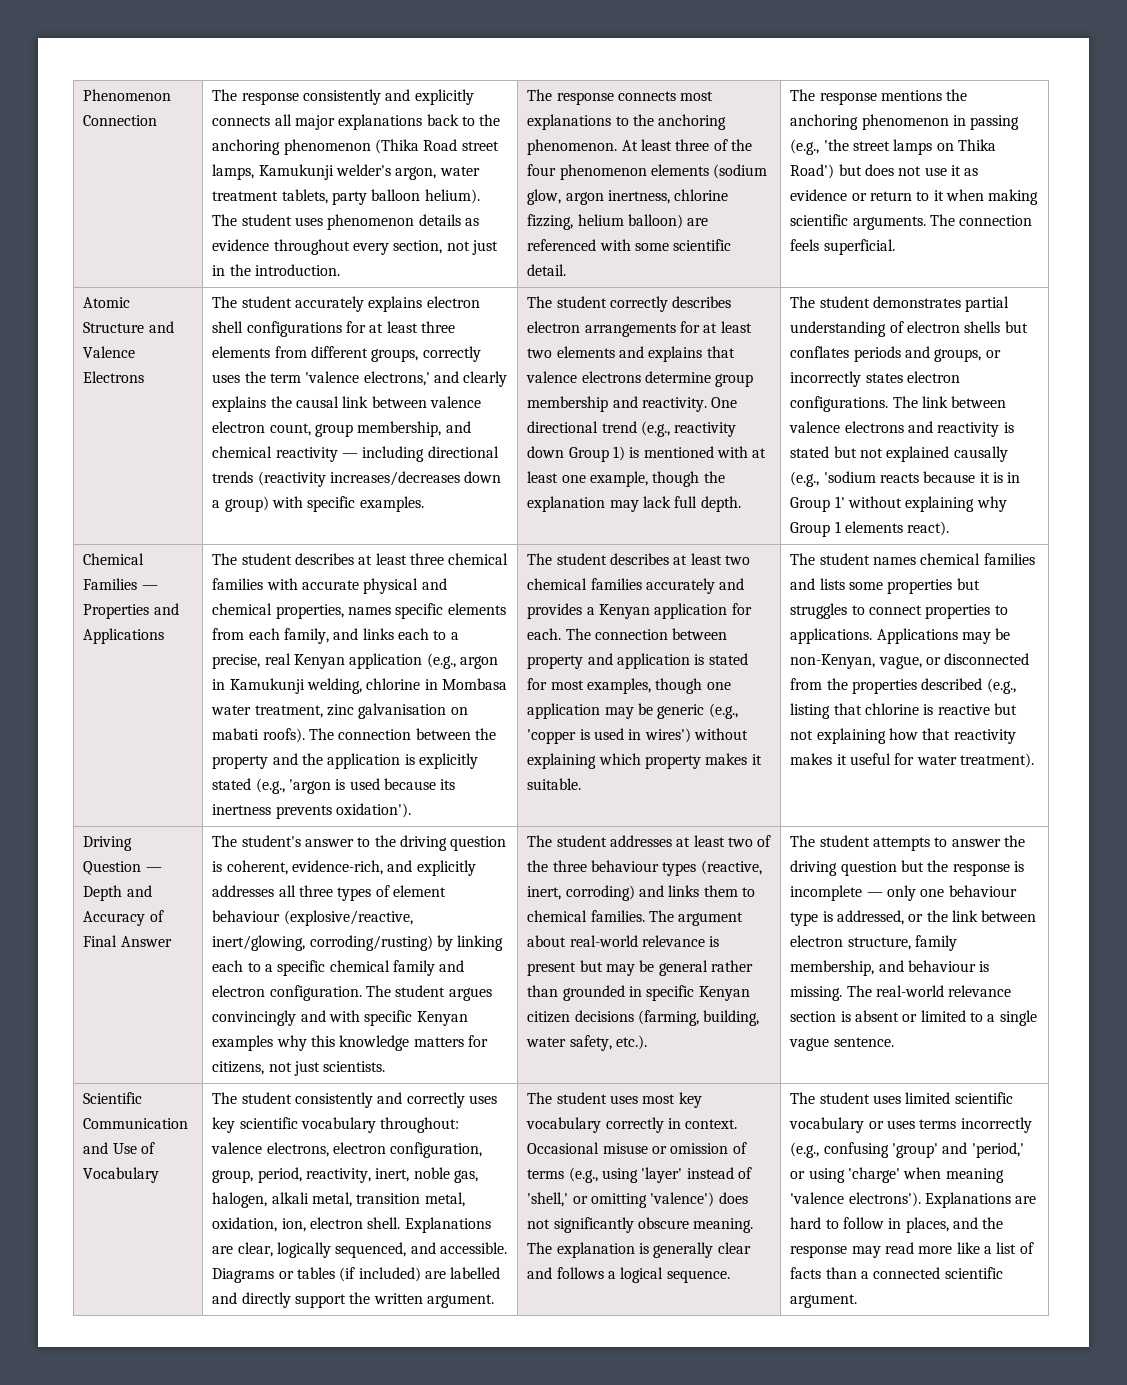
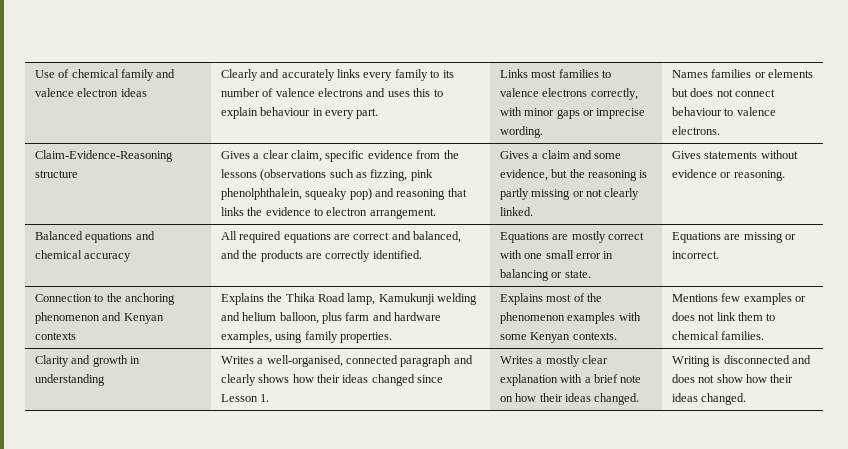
[83,89,172,101] [83,115,158,126] [212,89,474,105] [212,114,501,130] [212,139,499,155] [212,164,480,180] [212,189,480,205] [212,214,479,230] [212,239,498,255] [212,264,341,276] [527,89,714,105] [527,114,727,130] [527,139,752,155] [527,164,768,180] [527,189,729,205] [527,214,709,230] [527,239,732,251] [527,264,567,276] [790,89,968,105] [790,114,1020,130] [790,139,996,155] [790,164,979,179] [790,189,1039,205] [790,214,1033,230] [790,239,895,255] [83,297,131,308] [83,321,174,333] [83,346,136,358] [83,371,145,383] [212,296,480,312] [212,321,455,337] [212,346,481,362] [212,371,508,387] [212,396,481,412] [212,421,471,437] [212,446,499,462] [212,471,502,487] [212,496,424,512] [527,296,732,312] [527,321,752,337] [527,346,735,362] [526,371,754,387] [527,396,738,412] [527,421,737,437] [527,446,767,462] [527,471,725,487] [527,496,741,512] [790,296,1010,312] [790,321,1028,337] [790,346,1001,362] [790,371,961,387] [790,396,1007,412] [789,421,1014,437] [790,446,1008,462] [790,471,1021,487] [790,496,1007,512] [790,521,950,537] [83,553,145,565] [83,578,158,590] [83,603,179,619] [83,628,165,644] [212,553,509,565] [212,578,447,594] [212,603,506,619] [212,628,459,644] [212,653,498,669] [212,678,507,694] [211,703,468,719] [212,728,496,743] [212,753,478,769] [212,778,456,794] [212,803,412,819] [527,553,750,565] [527,578,745,594] [527,603,752,619] [527,628,728,640] [527,653,748,669] [527,678,731,694] [527,703,738,719] [527,728,748,744] [527,753,762,769] [527,778,582,790] [790,553,1035,565] [790,578,980,594] [790,603,1008,619] [790,628,1011,644] [790,653,1030,669] [790,678,1016,694] [790,703,1017,719] [790,728,1016,744] [790,753,1034,768] [83,836,133,851] [83,861,162,875] [83,885,152,901] [83,910,164,926] [83,935,172,947] [212,835,507,851] [212,860,476,876] [212,885,446,901] [212,910,413,926] [212,935,504,951] [212,960,465,976] [212,985,492,1001] [212,1010,468,1026] [212,1035,488,1051] [212,1061,386,1076] [527,835,772,847] [527,860,762,876] [527,885,755,901] [527,910,744,926] [527,935,720,947] [527,960,753,976] [527,985,750,1001] [527,1010,760,1026] [526,1035,648,1051] [790,835,1025,851] [790,860,1024,876] [790,885,1017,901] [790,910,1037,926] [790,935,958,951] [790,960,990,976] [790,985,1012,1001] [790,1010,1037,1026] [789,1037,894,1051] [83,1092,143,1104] [83,1118,189,1129] [83,1142,156,1154] [83,1167,160,1183] [212,1092,497,1108] [212,1117,460,1133] [211,1142,483,1158] [212,1167,478,1183] [212,1192,465,1208] [212,1217,491,1233] [212,1242,507,1258] [212,1267,501,1283] [212,1292,494,1308] [527,1092,702,1108] [526,1117,738,1133] [527,1142,747,1154] [527,1167,752,1183] [527,1192,748,1208] [527,1217,754,1233] [527,1242,751,1258] [527,1267,730,1283] [790,1092,1013,1104] [789,1117,1032,1133] [790,1142,1024,1158] [790,1167,1004,1183] [790,1192,1037,1208] [790,1217,1004,1233] [790,1242,1034,1258] [790,1267,1003,1279] [790,1294,858,1308] Phenomenon Connection | The response consistently and explicitly connects all major explanations back to the anchoring phenomenon (Thika Road street lamps, Kamukunji welder's argon, water treatment tablets, party balloon helium). The student uses phenomenon details as evidence throughout every section, not just in the introduction. | The response connects most explanations to the anchoring phenomenon. At least three of the four phenomenon elements (sodium glow, argon inertness, chlorine fizzing, helium balloon) are referenced with some scientific detail. | The response mentions the anchoring phenomenon in passing (e.g., 'the street lamps on Thika Road') but does not use it as evidence or return to it when making scientific arguments. The connection feels superficial. // Atomic Structure and Valence Electrons | The student accurately explains electron shell configurations for at least three elements from different groups, correctly uses the term 'valence electrons,' and clearly explains the causal link between valence electron count, group membership, and chemical reactivity — including directional trends (reactivity increases/decreases down a group) with specific examples. | The student correctly describes electron arrangements for at least two elements and explains that valence electrons determine group membership and reactivity. One directional trend (e.g., reactivity down Group 1) is mentioned with at least one example, though the explanation may lack full depth. | The student demonstrates partial understanding of electron shells but conflates periods and groups, or incorrectly states electron configurations. The link between valence electrons and reactivity is stated but not explained causally (e.g., 'sodium reacts because it is in Group 1' without explaining why Group 1 elements react). // Chemical Families — Properties and Applications | The student describes at least three chemical families with accurate physical and chemical properties, names specific elements from each family, and links each to a precise, real Kenyan application (e.g., argon in Kamukunji welding, chlorine in Mombasa water treatment, zinc galvanisation on mabati roofs). The connection between the property and the application is explicitly stated (e.g., 'argon is used because its inertness prevents oxidation'). | The student describes at least two chemical families accurately and provides a Kenyan application for each. The connection between property and application is stated for most examples, though one application may be generic (e.g., 'copper is used in wires') without explaining which property makes it suitable. | The student names chemical families and lists some properties but struggles to connect properties to applications. Applications may be non-Kenyan, vague, or disconnected from the properties described (e.g., listing that chlorine is reactive but not explaining how that reactivity makes it useful for water treatment). // Driving Question — Depth and Accuracy of Final Answer | The student's answer to the driving question is coherent, evidence-rich, and explicitly addresses all three types of element behaviour (explosive/reactive, inert/glowing, corroding/rusting) by linking each to a specific chemical family and electron configuration. The student argues convincingly and with specific Kenyan examples why this knowledge matters for citizens, not just scientists. | The student addresses at least two of the three behaviour types (reactive, inert, corroding) and links them to chemical families. The argument about real-world relevance is present but may be general rather than grounded in specific Kenyan citizen decisions (farming, building, water safety, etc.). | The student attempts to answer the driving question but the response is incomplete — only one behaviour type is addressed, or the link between electron structure, family membership, and behaviour is missing. The real-world relevance section is absent or limited to a single vague sentence. // Scientific Communication and Use of Vocabulary | The student consistently and correctly uses key scientific vocabulary throughout: valence electrons, electron configuration, group, period, reactivity, inert, noble gas, halogen, alkali metal, transition metal, oxidation, ion, electron shell. Explanations are clear, logically sequenced, and accessible. Diagrams or tables (if included) are labelled and directly support the written argument. | The student uses most key vocabulary correctly in context. Occasional misuse or omission of terms (e.g., using 'layer' instead of 'shell,' or omitting 'valence') does not significantly obscure meaning. The explanation is generally clear and follows a logical sequence. | The student uses limited scientific vocabulary or uses terms incorrectly (e.g., confusing 'group' and 'period,' or using 'charge' when meaning 'valence electrons'). Explanations are hard to follow in places, and the response may read more like a list of facts than a connected scientific argument. -> [34,69,176,81] [34,88,147,97] [220,69,454,81] [220,88,443,97] [220,107,379,119] [499,69,612,78] [499,88,638,100] [499,107,646,119] [499,126,543,138] [671,69,814,78] [671,88,776,97] [671,107,776,116] [671,126,720,135] [34,150,173,162] [34,170,78,178] [220,150,459,162] [220,169,433,181] [220,188,467,200] [220,207,436,219] [499,150,622,159] [499,169,648,181] [499,188,640,200] [499,207,533,216] [671,150,798,159] [671,169,785,181] [34,231,155,243] [34,250,132,262] [220,231,462,243] [220,250,422,262] [499,231,645,243] [499,250,614,259] [499,269,591,281] [671,232,797,243] [671,251,719,259] [34,293,176,305] [34,312,164,324] [34,332,76,340] [220,293,478,305] [220,312,442,324] [220,331,393,343] [499,293,603,305] [499,312,641,324] [499,332,617,343] [671,293,807,305] [671,312,776,321] [671,331,765,340] [34,355,141,367] [34,374,105,386] [220,355,473,367] [220,374,444,386] [220,394,270,402] [499,355,609,367] [499,374,642,386] [499,393,640,405] [671,355,812,367] [671,374,794,383] [671,393,747,405] Use of chemical family and valence electron ideas | Clearly and accurately links every family to its number of valence electrons and uses this to explain behaviour in every part. | Links most families to valence electrons correctly, with minor gaps or imprecise wording. | Names families or elements but does not connect behaviour to valence electrons. // Claim-Evidence-Reasoning structure | Gives a clear claim, specific evidence from the lessons (observations such as fizzing, pink phenolphthalein, squeaky pop) and reasoning that links the evidence to electron arrangement. | Gives a claim and some evidence, but the reasoning is partly missing or not clearly linked. | Gives statements without evidence or reasoning. // Balanced equations and chemical accuracy | All required equations are correct and balanced, and the products are correctly identified. | Equations are mostly correct with one small error in balancing or state. | Equations are missing or incorrect. // Connection to the anchoring phenomenon and Kenyan contexts | Explains the Thika Road lamp, Kamukunji welding and helium balloon, plus farm and hardware examples, using family properties. | Explains most of the phenomenon examples with some Kenyan contexts. | Mentions few examples or does not link them to chemical families. // Clarity and growth in understanding | Writes a well-organised, connected paragraph and clearly shows how their ideas changed since Lesson 1. | Writes a mostly clear explanation with a brief note on how their ideas changed. | Writing is disconnected and does not show how their ideas changed.

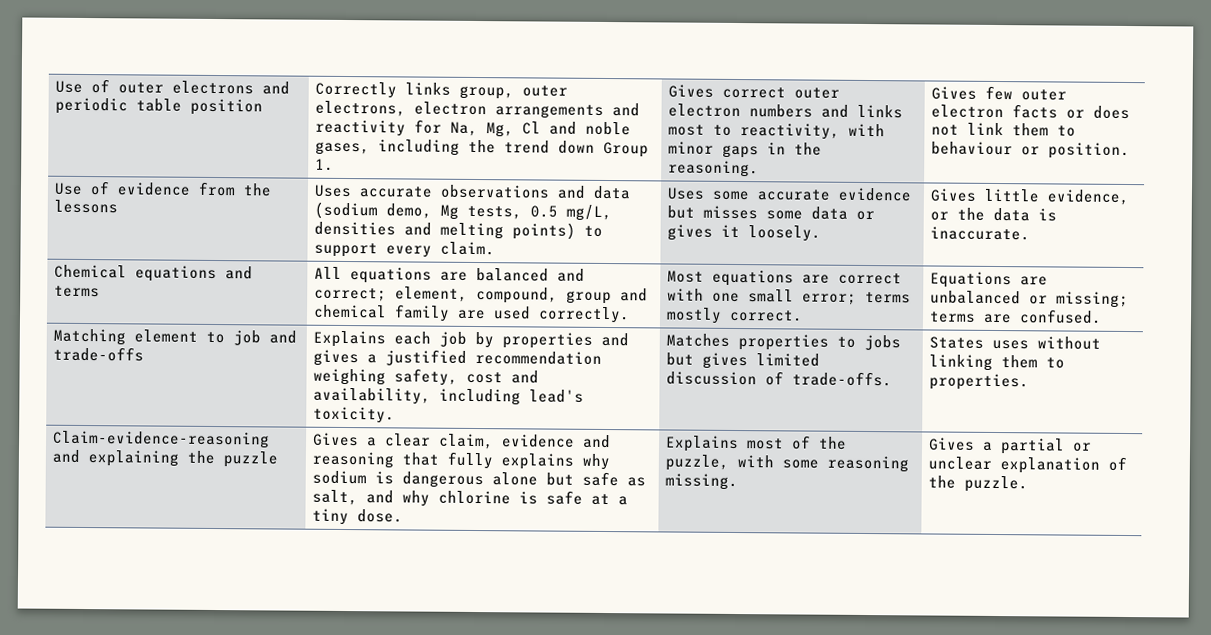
[34,69,176,81] [34,88,147,97] [220,69,454,81] [220,88,443,97] [220,107,379,119] [499,69,612,78] [499,88,638,100] [499,107,646,119] [499,126,543,138] [671,69,814,78] [671,88,776,97] [671,107,776,116] [671,126,720,135] [34,150,173,162] [34,170,78,178] [220,150,459,162] [220,169,433,181] [220,188,467,200] [220,207,436,219] [499,150,622,159] [499,169,648,181] [499,188,640,200] [499,207,533,216] [671,150,798,159] [671,169,785,181] [34,231,155,243] [34,250,132,262] [220,231,462,243] [220,250,422,262] [499,231,645,243] [499,250,614,259] [499,269,591,281] [671,232,797,243] [671,251,719,259] [34,293,176,305] [34,312,164,324] [34,332,76,340] [220,293,478,305] [220,312,442,324] [220,331,393,343] [499,293,603,305] [499,312,641,324] [499,332,617,343] [671,293,792,305] Use of chemical family and valence electron ideas | Clearly and accurately links every family to its number of valence electrons and uses this to explain behaviour in every part. | Links most families to valence electrons correctly, with minor gaps or imprecise wording. | Names families or elements but does not connect behaviour to valence electrons. // Claim-Evidence-Reasoning structure | Gives a clear claim, specific evidence from the lessons (observations such as fizzing, pink phenolphthalein, squeaky pop) and reasoning that links the evidence to electron arrangement. | Gives a claim and some evidence, but the reasoning is partly missing or not clearly linked. | Gives statements without evidence or reasoning. // Balanced equations and chemical accuracy | All required equations are correct and balanced, and the products are correctly identified. | Equations are mostly correct with one small error in balancing or state. | Equations are missing or incorrect. // Connection to the anchoring phenomenon and Kenyan contexts | Explains the Thika Road lamp, Kamukunji welding and helium balloon, plus farm and hardware examples, using family properties. | Explains most of the phenomenon examples with some Kenyan contexts. | Mentions few examples -> [55,79,291,95] [55,97,264,116] [315,81,569,100] [315,100,641,119] [315,119,632,138] [315,139,650,158] [315,158,335,171] [668,84,841,99] [668,103,904,119] [668,123,886,140] [668,141,823,159] [668,160,760,178] [931,85,1068,101] [931,104,1059,119] Use of outer electrons and periodic table position | Correctly links group, outer electrons, electron arrangements and reactivity for Na, Mg, Cl and noble gases, including the trend down Group 1. | Gives correct outer electron numbers and links most to reactivity, with minor gaps in the reasoning. | Gives few outer electron facts
[671,331,765,340] [34,355,141,367] [34,374,105,386] [220,355,473,367] [220,374,444,386] [220,394,270,402] [499,355,609,367] [499,374,642,386] [499,393,640,405] [671,355,812,367] [671,374,794,383] [671,393,747,405] chemical families. // Clarity and growth in understanding | Writes a well-organised, connected paragraph and clearly shows how their ideas changed since Lesson 1. | Writes a mostly clear explanation with a brief note on how their ideas changed. | Writing is disconnected and does not show how their ideas changed. -> [931,141,1131,160] [54,181,273,197] [54,199,119,214] [314,184,632,200] [314,201,613,222] [314,221,604,240] [314,241,496,258] [667,187,913,202] [667,205,876,221] [667,224,822,242] [930,188,1130,206] [930,207,1058,222] [930,226,1031,241] [54,264,254,283] [54,285,101,298] [314,266,586,284] [314,286,649,305] [313,304,631,324] [667,269,903,287] [667,288,912,305] [666,307,804,324] [930,271,1049,289] [930,290,1130,309] [929,309,1103,324] [53,328,298,346] [53,346,145,362] [313,330,630,349] [313,349,603,367] [313,368,540,386] [313,387,585,406] [313,406,396,424] [666,333,902,351] [666,352,821,370] [666,371,893,387] [929,336,1102,350] [929,354,1066,371] [929,373,1030,391] [52,430,271,449] [52,449,279,468] [313,432,612,450] [312,451,611,471] [312,470,647,489] [312,489,629,507] [312,508,404,526] [665,435,848,453] [665,454,910,473] [665,473,739,491] [928,437,1093,455] [928,456,1128,474] [928,475,1029,493] behaviour or position. // Use of evidence from the lessons | Uses accurate observations and data (sodium demo, Mg tests, 0.5 mg/L, densities and melting points) to support every claim. | Uses some accurate evidence but misses some data or gives it loosely. | Gives little evidence, or the data is inaccurate. // Chemical equations and terms | All equations are balanced and correct; element, compound, group and chemical family are used correctly. | Most equations are correct with one small error; terms mostly correct. | Equations are unbalanced or missing; terms are confused. // Matching element to job and trade-offs | Explains each job by properties and gives a justified recommendation weighing safety, cost and availability, including lead's toxicity. | Matches properties to jobs but gives limited discussion of trade-offs. | States uses without linking them to properties. // Claim-evidence-reasoning and explaining the puzzle | Gives a clear claim, evidence and reasoning that fully explains why sodium is dangerous alone but safe as salt, and why chlorine is safe at a tiny dose. | Explains most of the puzzle, with some reasoning missing. | Gives a partial or unclear explanation of the puzzle.

